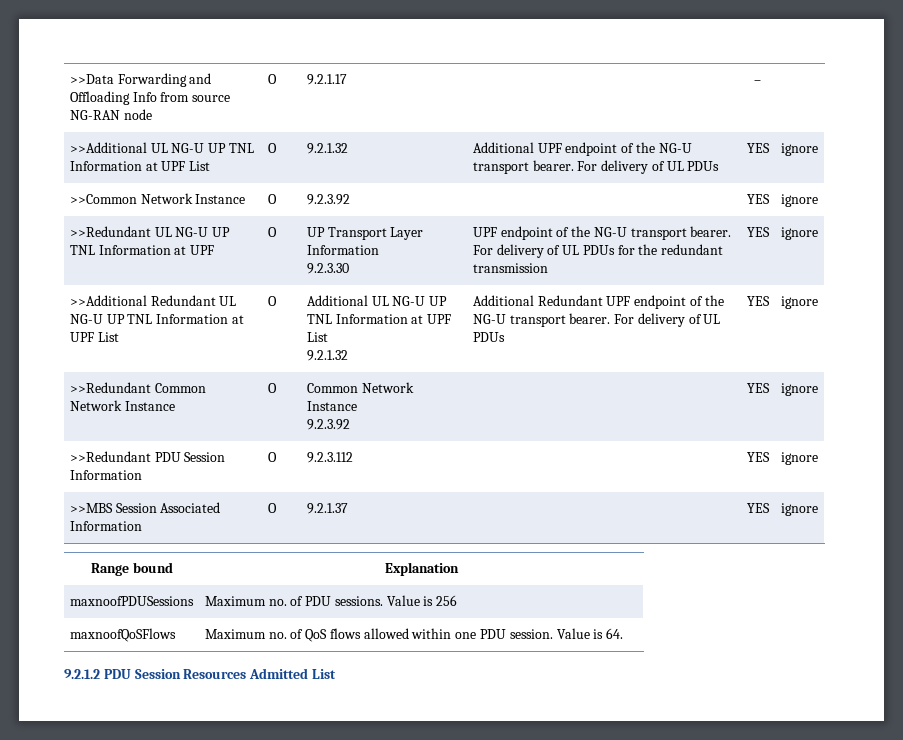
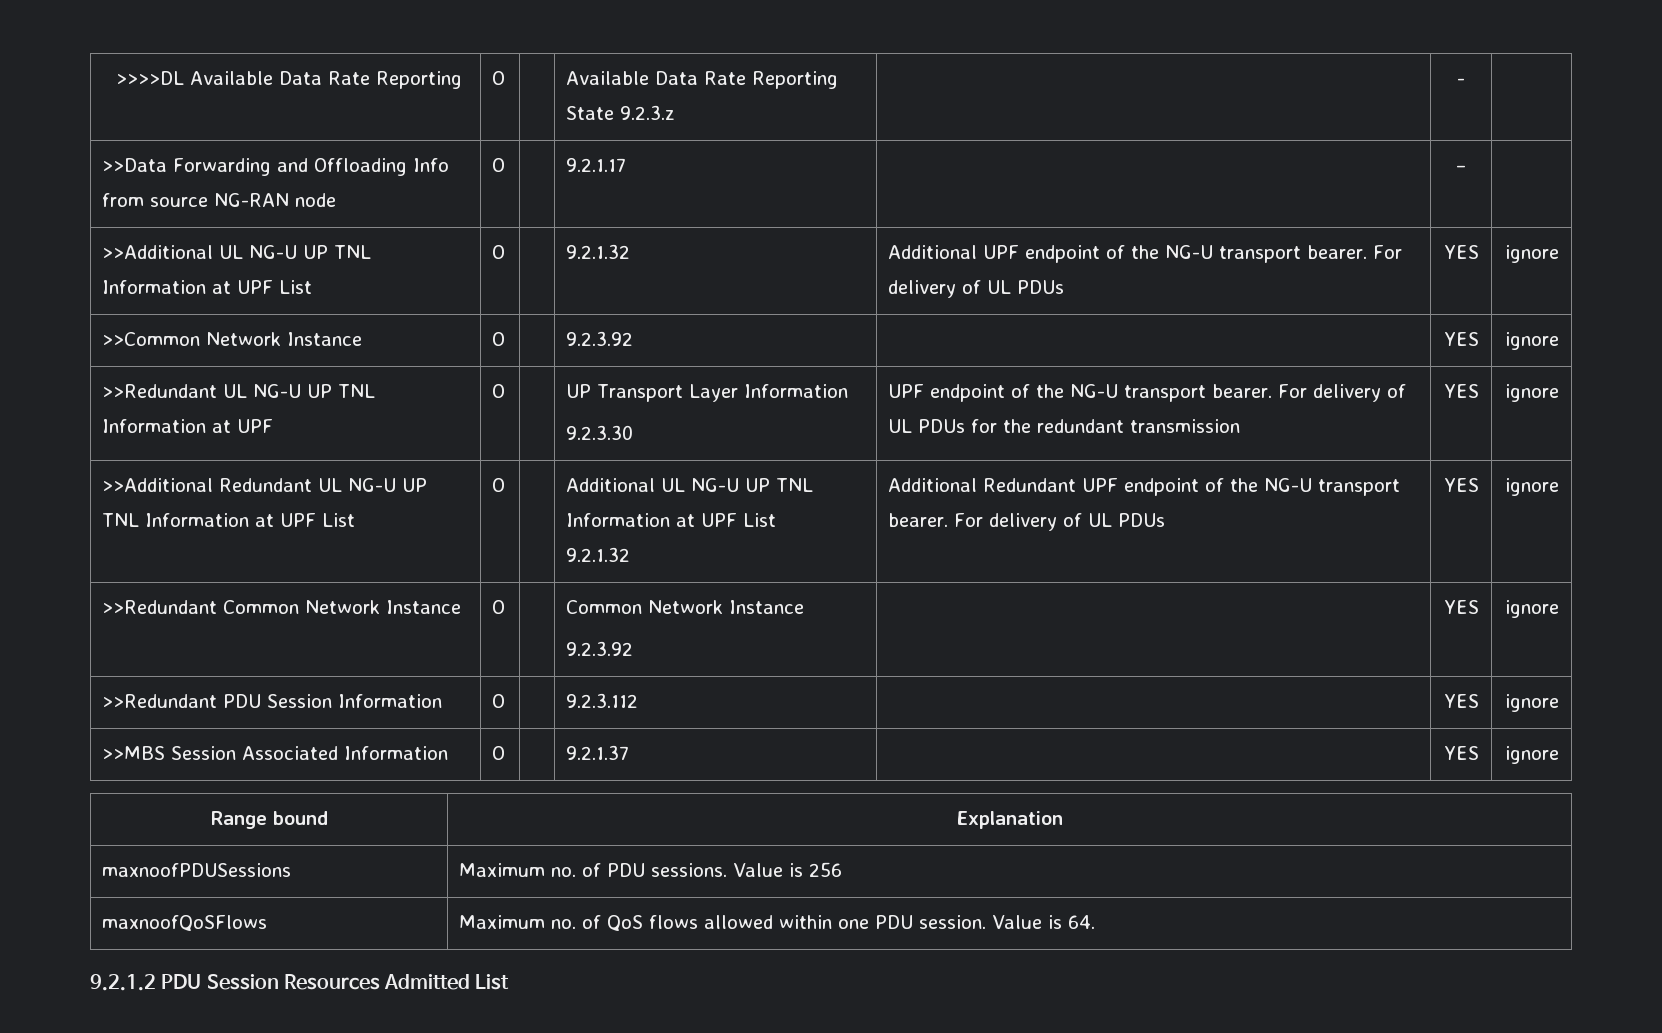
(69, 79) none -> [115,71,462,89] [492,71,506,85] [566,71,839,89] [566,105,675,120] [1457,78,1465,85] >>>>DL Available Data Rate Reporting | O | | Available Data Rate Reporting State 9.2.3.z | | - | //

